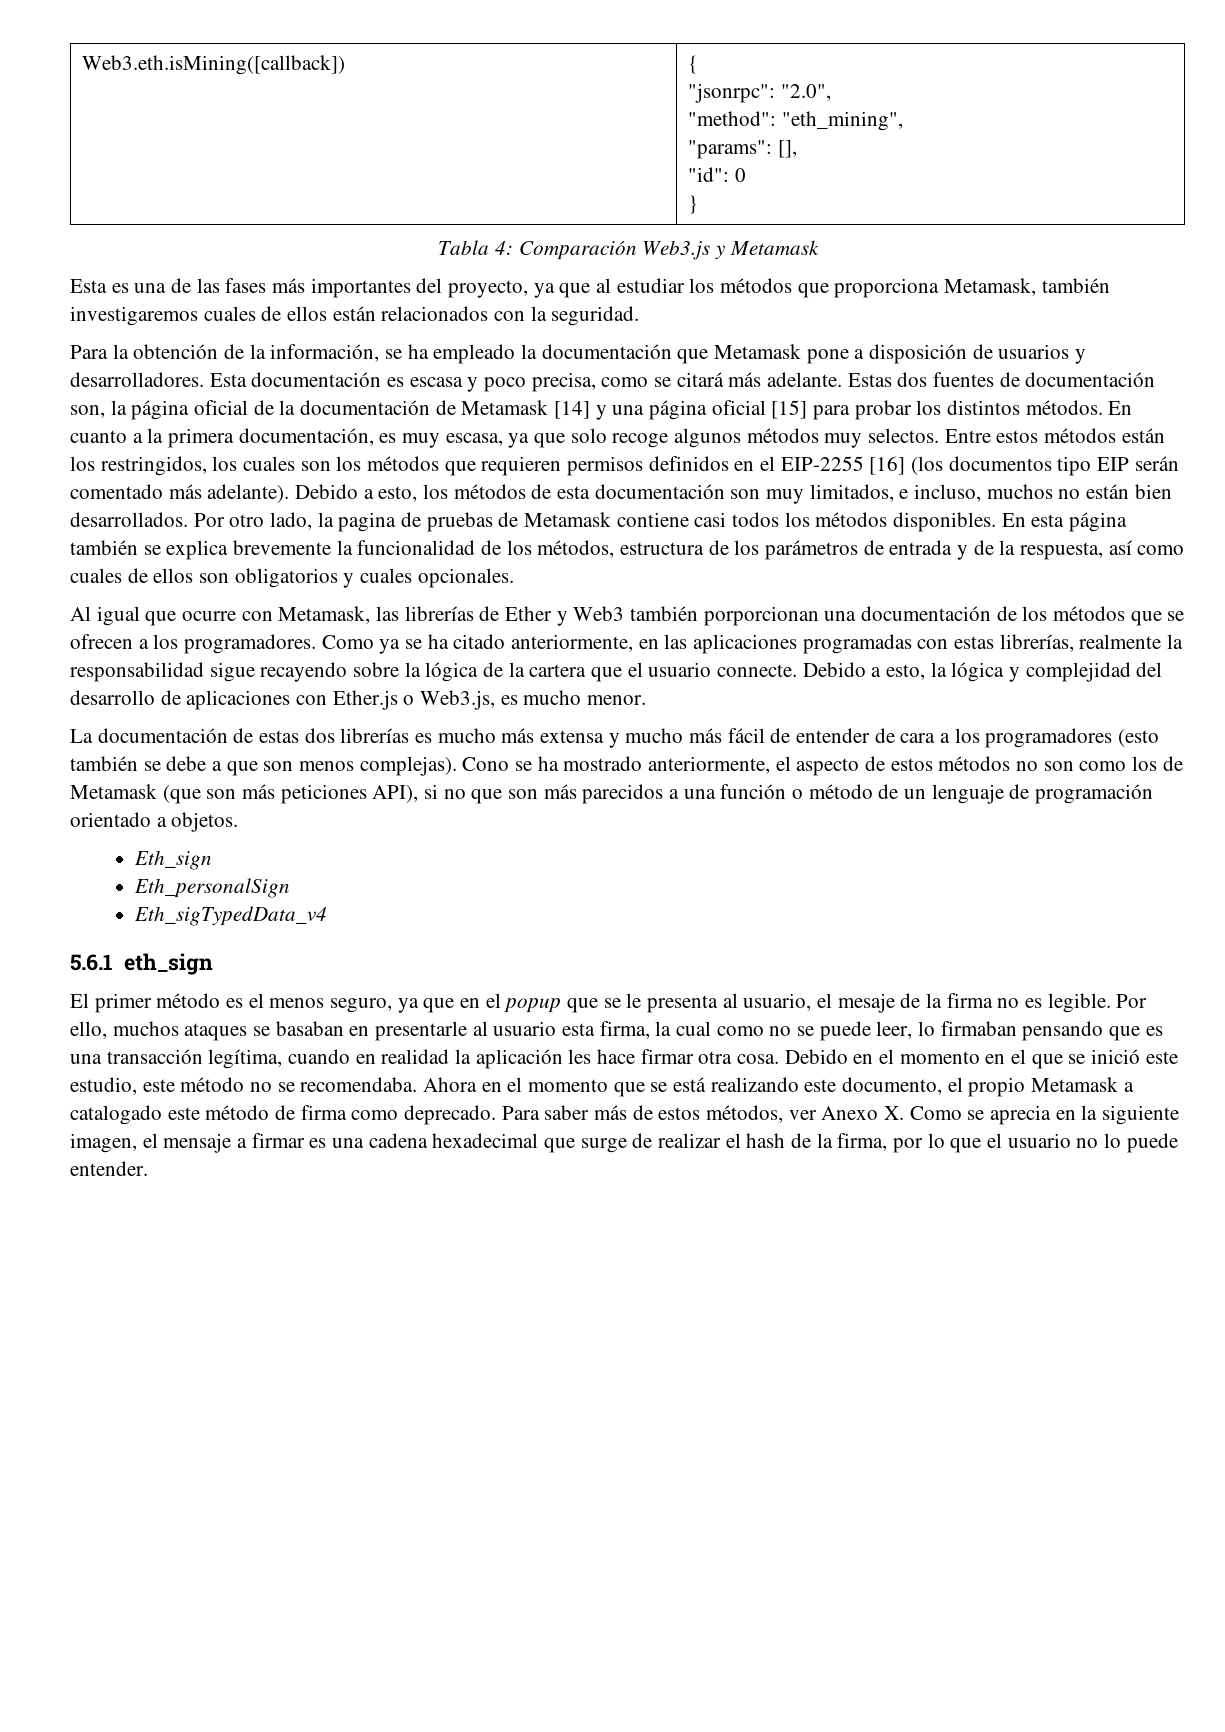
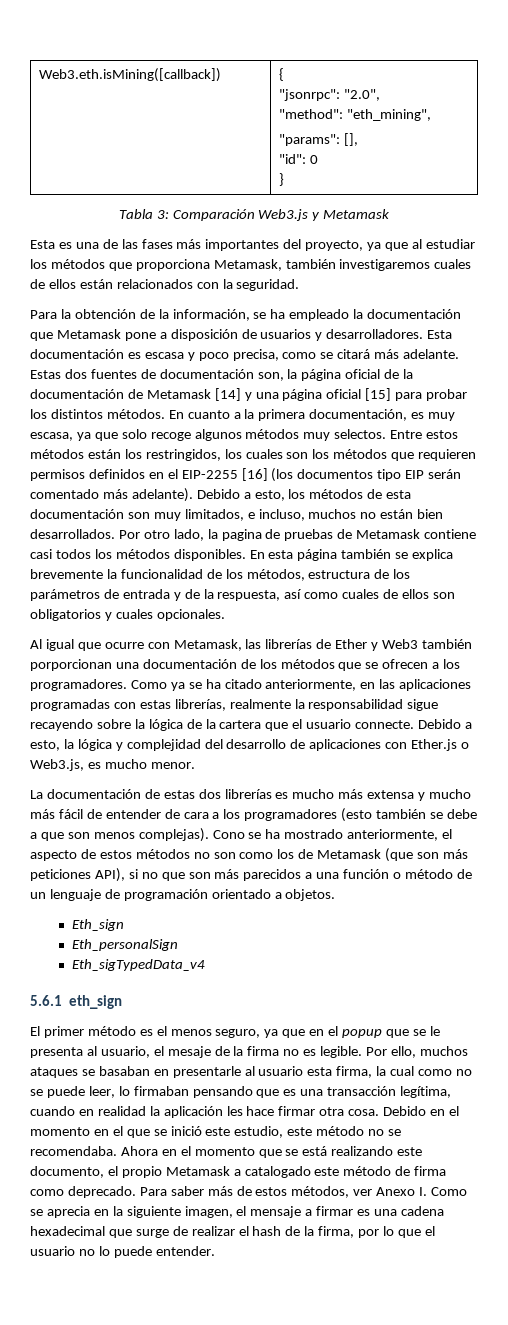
[494,240,513,255] 4: -> [156,210,169,219] 3:
[884,1106,905,1120] X. -> [419,1187,428,1196] I.

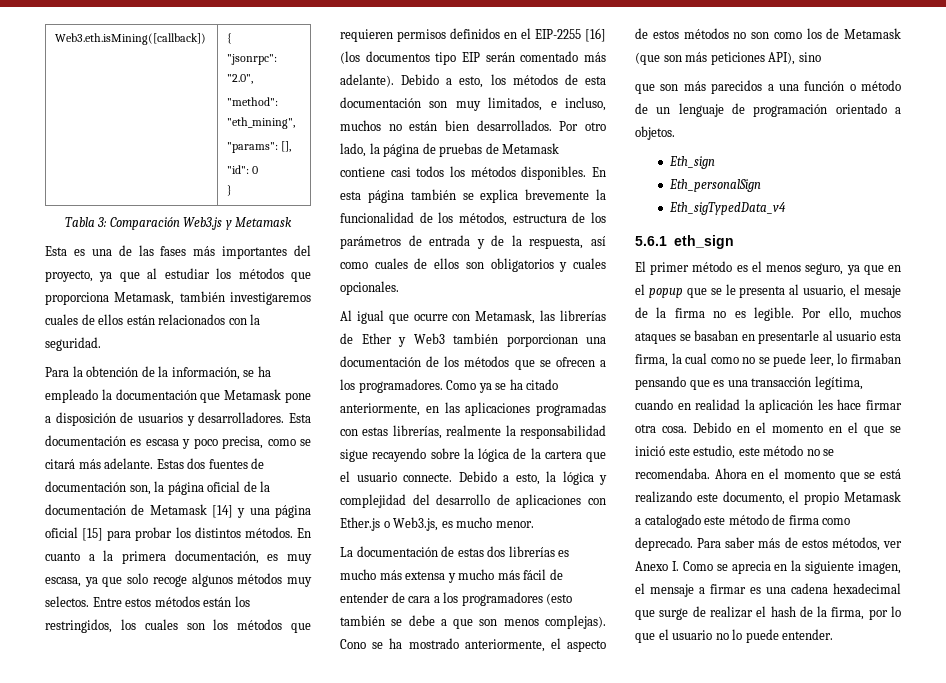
[221,529,262,541] pagina -> [383,144,420,157] página
[128,869,158,879] si no -> [798,52,821,62] sino //

